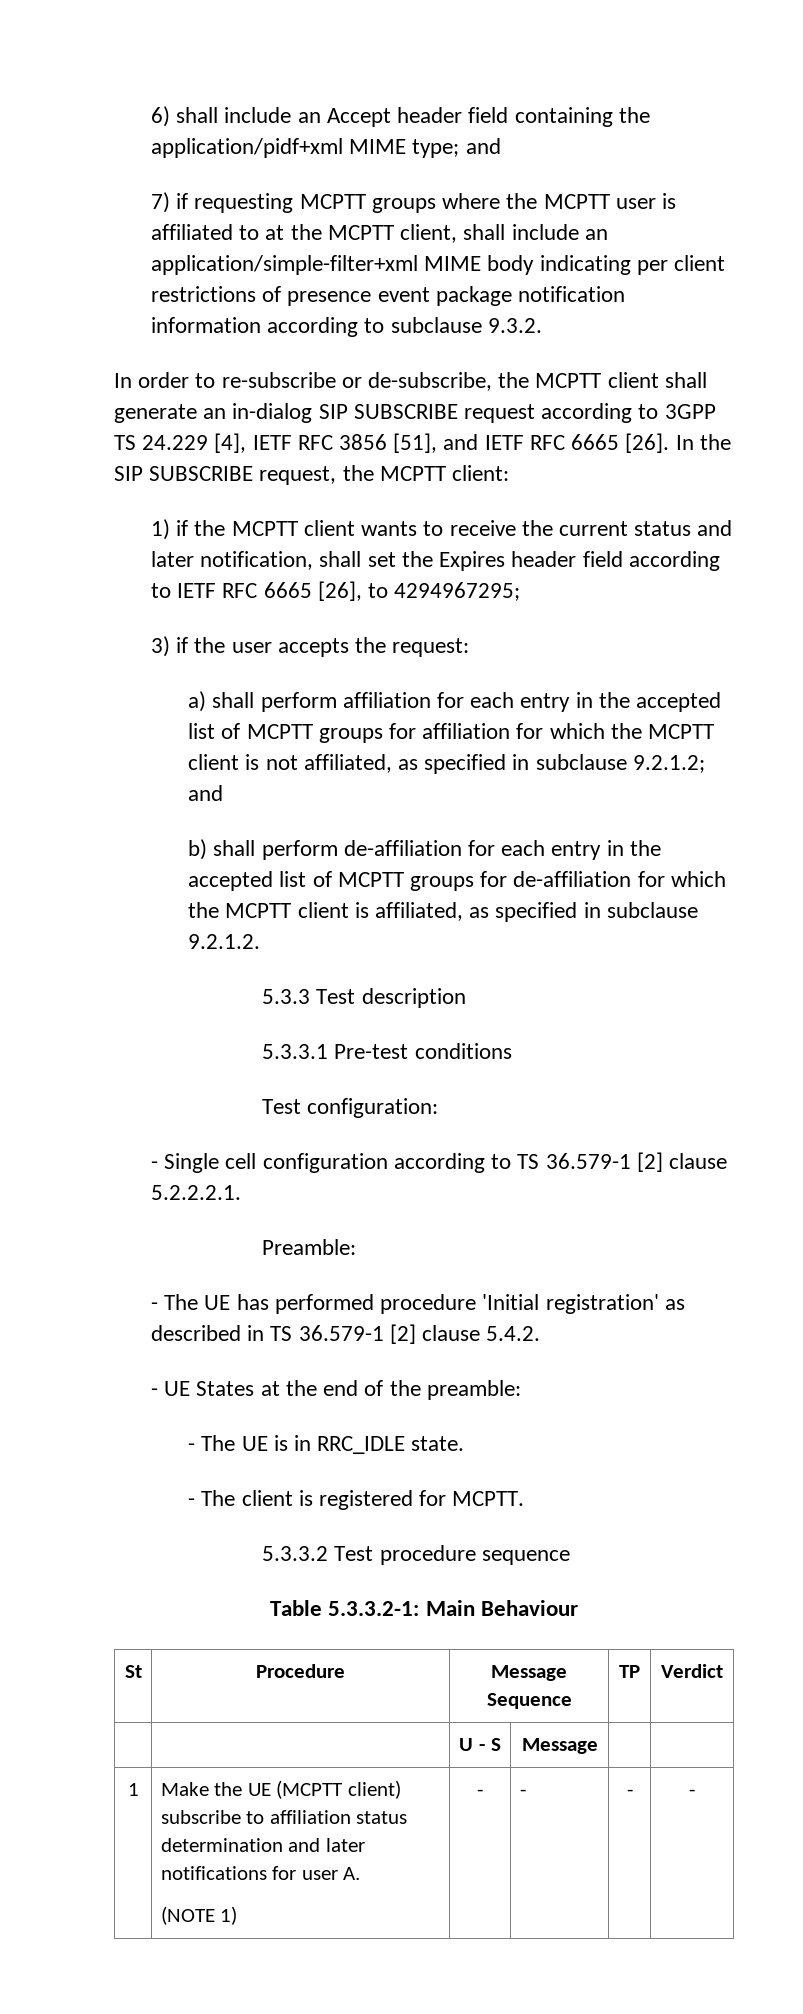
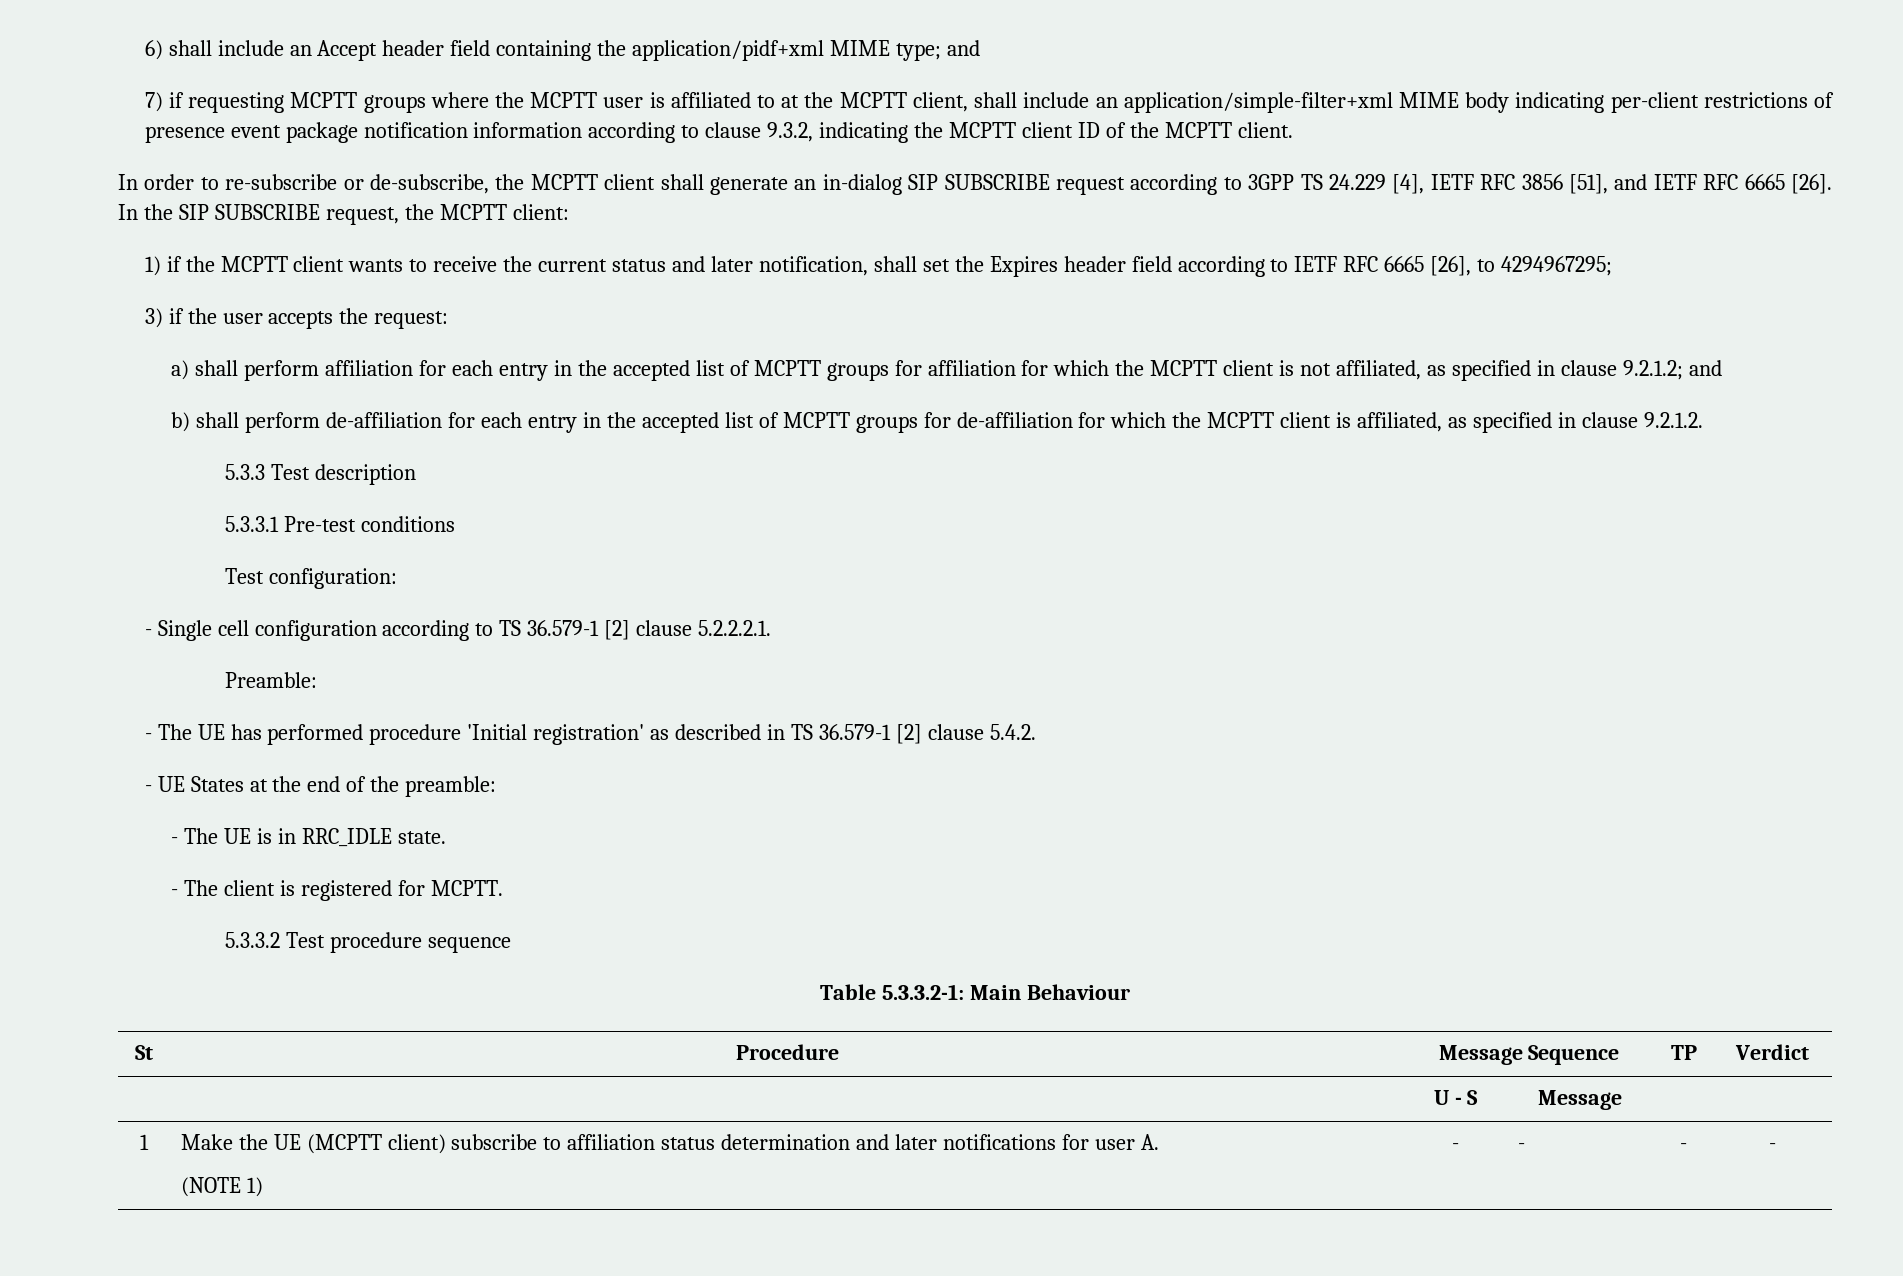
[636,255,726,275] per client -> [1610,92,1699,113] per-client
[390,317,542,333] subclause 9.3.2. -> [705,122,1293,143] clause 9.3.2, indicating the MCPTT client ID of the MCPTT client.
[535,754,627,770] subclause -> [1560,360,1617,376] clause
[606,902,698,918] subclause -> [1581,412,1638,428] clause

